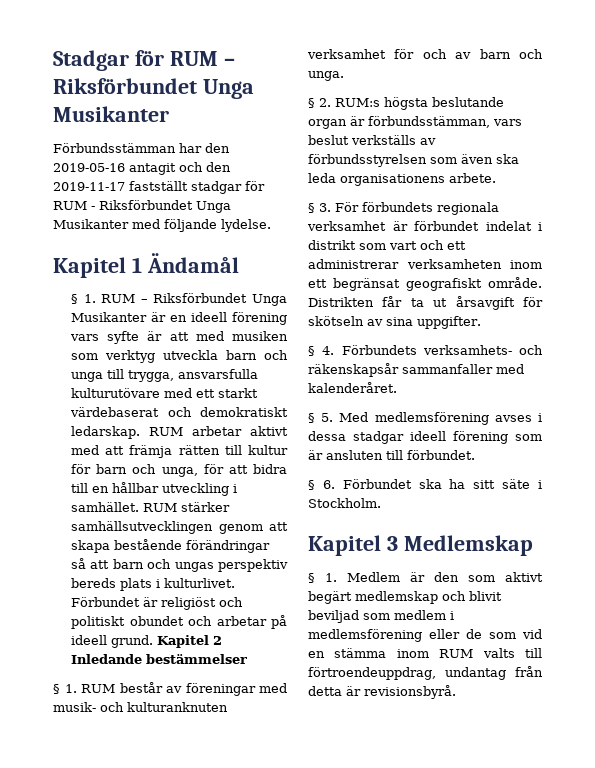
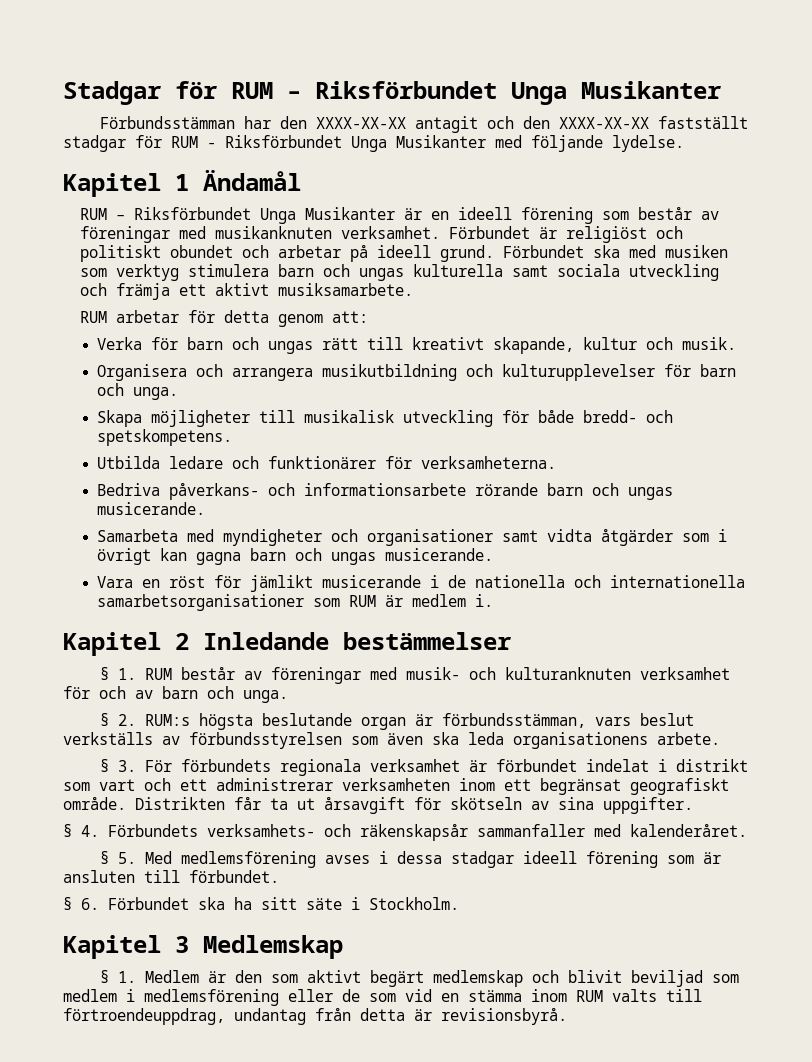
[53,163,125,172] 2019-05-16 -> [316,117,407,129] XXXX-XX-XX
[53,182,125,191] 2019-11-17 -> [559,117,650,129] XXXX-XX-XX
[71,294,96,304] § 1. -> (301, 180) none
[70,331,288,344] [71,350,288,363] [71,369,259,382] [71,388,259,398] [70,407,288,417] [71,426,288,439] [71,445,288,458] [71,464,287,477] [71,482,238,496] [71,502,231,512] [71,521,288,534] [71,539,271,553] [71,558,288,572] [71,578,236,591] vars syfte är att med musiken som verktyg utveckla barn och unga till trygga, ansvarsfulla kulturutövare med ett starkt värdebaserat och demokratiskt ledarskap. RUM arbetar aktivt med att främja rätten till kultur för barn och unga, för att bidra till en hållbar utveckling i samhället. RUM stärker samhällsutvecklingen genom att skapa bestående förändringar så att barn och ungas perspektiv bereds plats i kulturlivet. -> [602,207,720,220] [80,226,441,243] som består av föreningar med musikanknuten verksamhet.
(154, 641) none -> [503,245,729,258] [80,264,720,281] [80,283,414,300] [80,310,369,327] [97,337,737,354] [97,364,737,381] [97,383,179,400] [97,410,674,427] [97,429,233,446] [97,456,557,469] [97,483,674,500] [97,502,206,515] [97,529,728,546] [97,548,494,565] [97,575,746,592] [97,594,494,611] Förbundet ska med musiken som verktyg stimulera barn och ungas kulturella samt sociala utveckling och främja ett aktivt musiksamarbete. // RUM arbetar för detta genom att: // Verka för barn och ungas rätt till kreativt skapande, kultur och musik. // Organisera och arrangera musikutbildning och kulturupplevelser för barn och unga. // Skapa möjligheter till musikalisk utveckling för både bredd- och spetskompetens. // Utbilda ledare och funktionärer för verksamheterna. // Bedriva påverkans- och informationsarbete rörande barn och ungas musicerande. // Samarbeta med myndigheter och organisationer samt vidta åtgärder som i övrigt kan gagna barn och ungas musicerande. // Vara en röst för jämlikt musicerande i de nationella och internationella samarbetsorganisationer som RUM är medlem i. //

